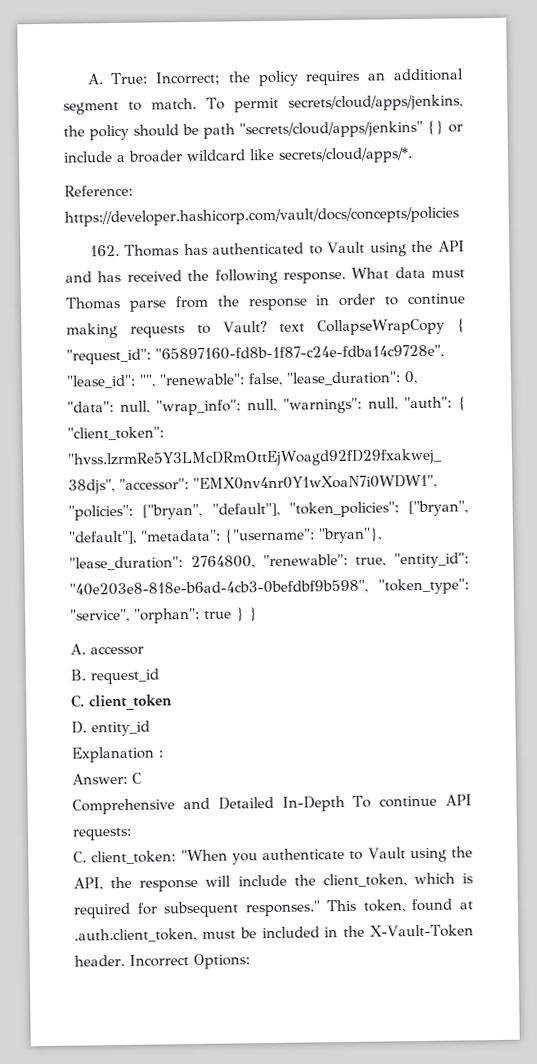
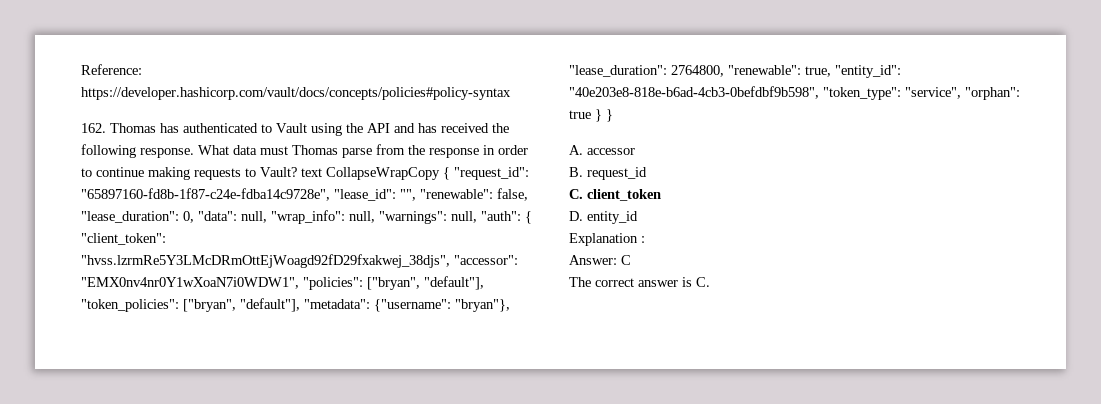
[86,68,464,87] [63,94,463,115] [63,120,463,141] [63,147,413,164] [64,184,133,197] [64,206,459,227] A. True: Incorrect; the policy requires an additional segment to match. To permit secrets/cloud/apps/jenkins, the policy should be path "secrets/cloud/apps/jenkins" {} or include a broader wildcard like secrets/cloud/apps/*. // Reference: https://developer.hashicorp.com/vault/docs/concepts/policies -> [81,64,142,75] [81,87,511,100] Reference: https://developer.hashicorp.com/vault/docs/concepts/policies#policy-syntax
[72,794,472,815] [72,827,132,841] [73,846,473,865] [73,872,473,892] [73,898,474,919] [74,924,475,943] [74,953,250,970] Comprehensive and Detailed In-Depth To continue API requests: // C. client_token: "When you authenticate to Vault using the API, the response will include the client_token, which is required for subsequent responses." This token, found at .auth.client_token, must be included in the X-Vault-Token header. Incorrect Options: -> [569,277,710,287] The correct answer is C.

